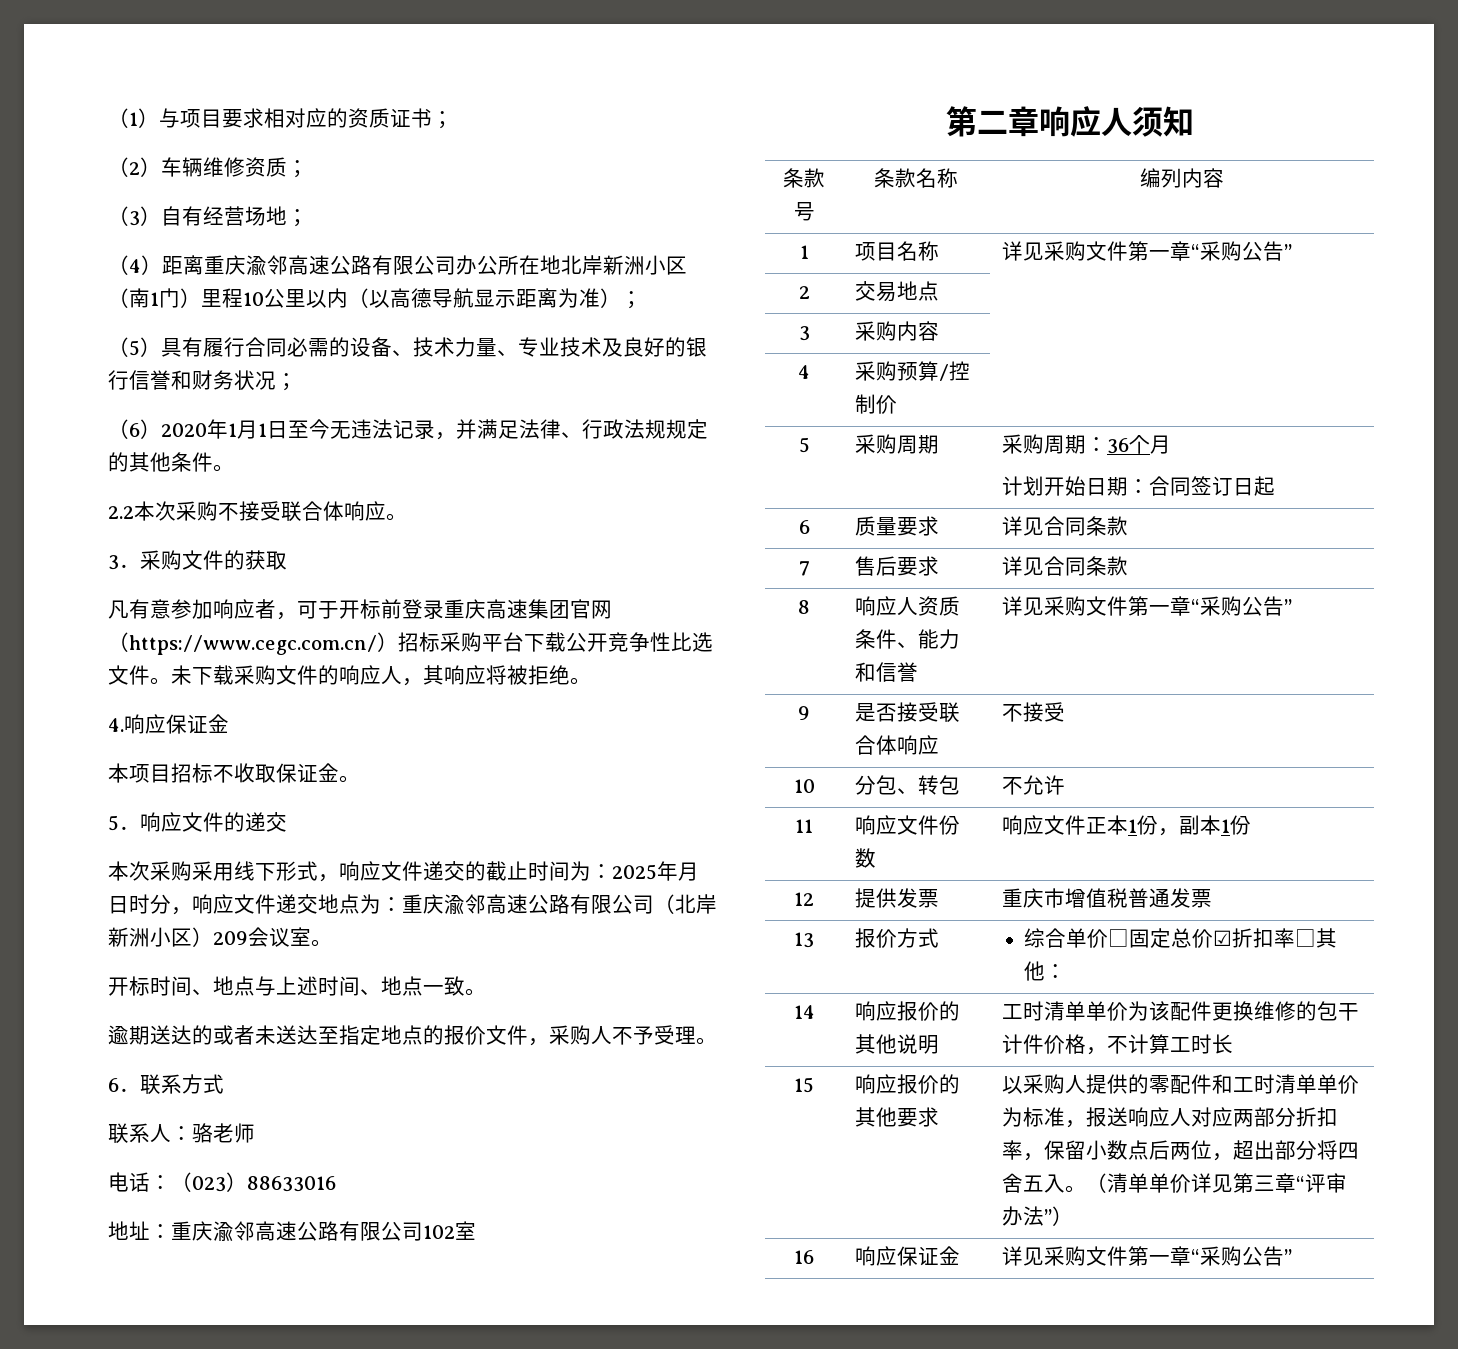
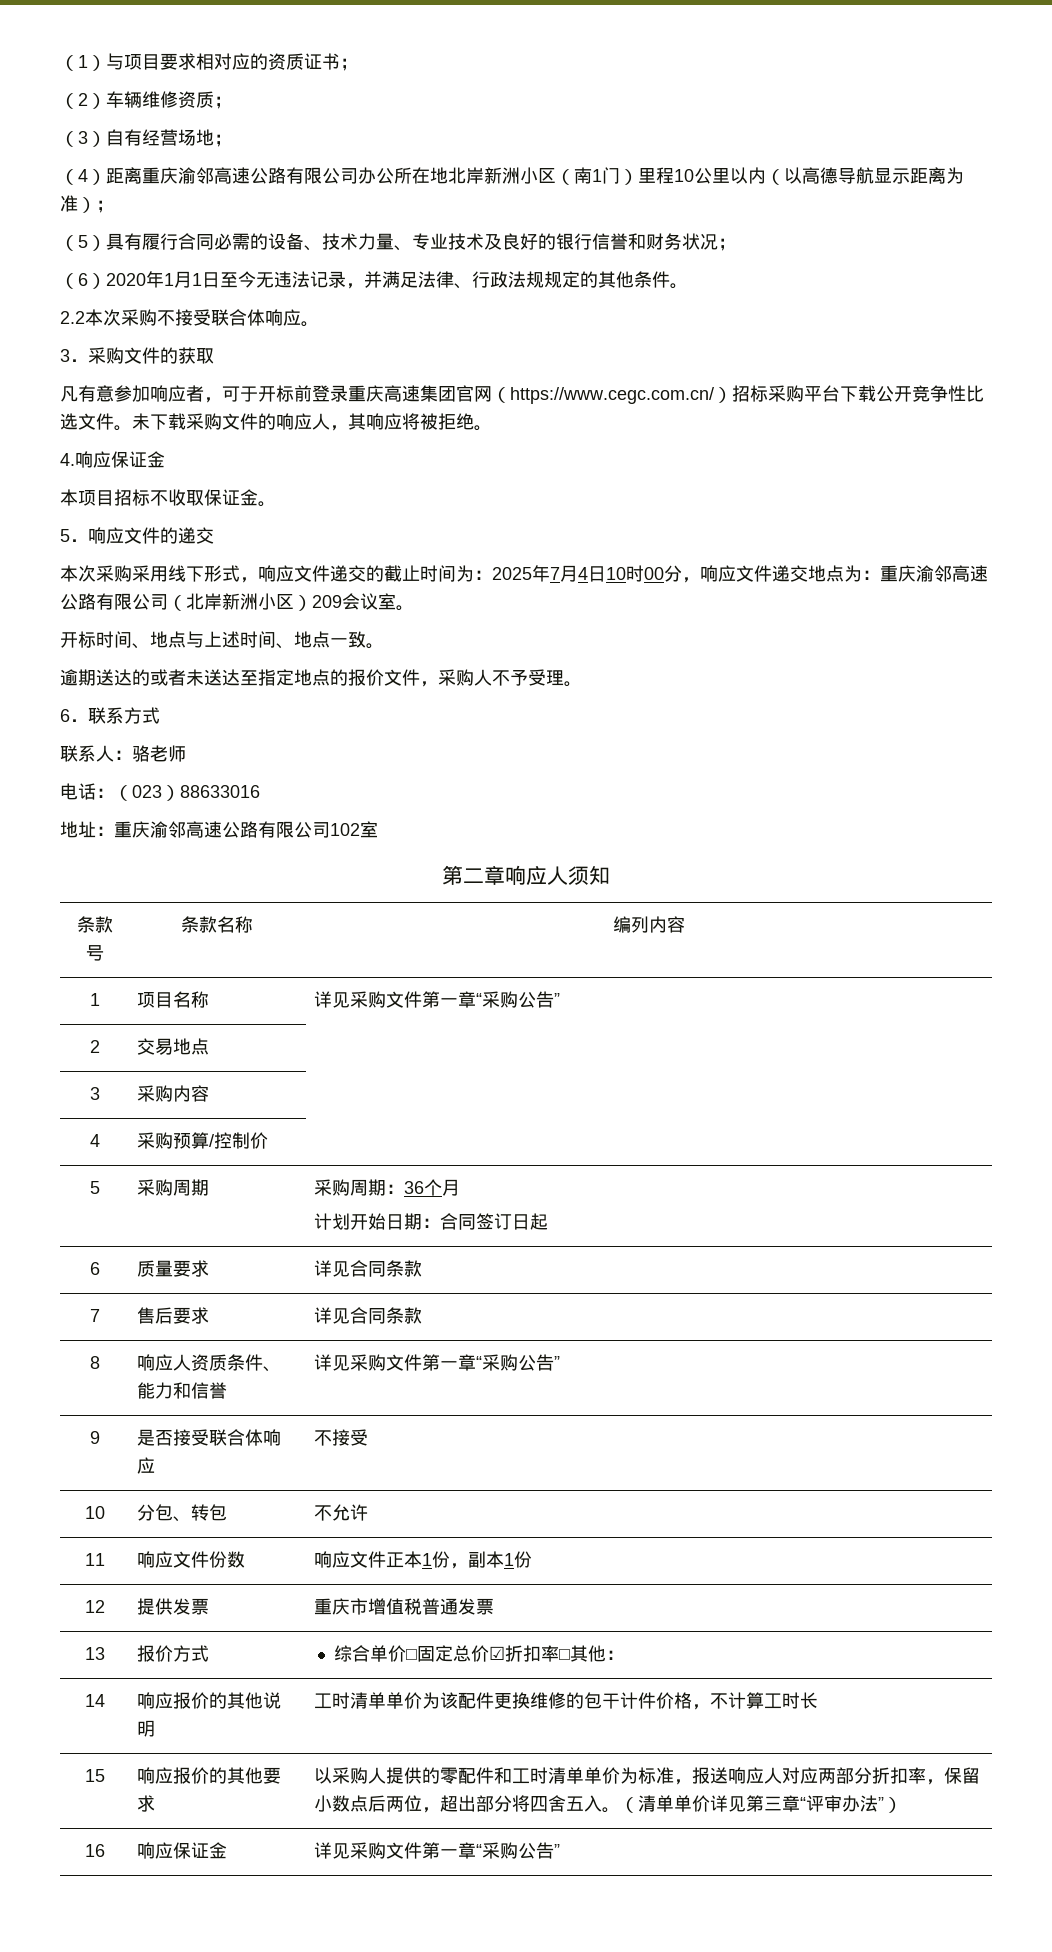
[678,862,699,881] [108,894,150,914] 月日时 -> [550,565,664,582] 7月4日10时00

